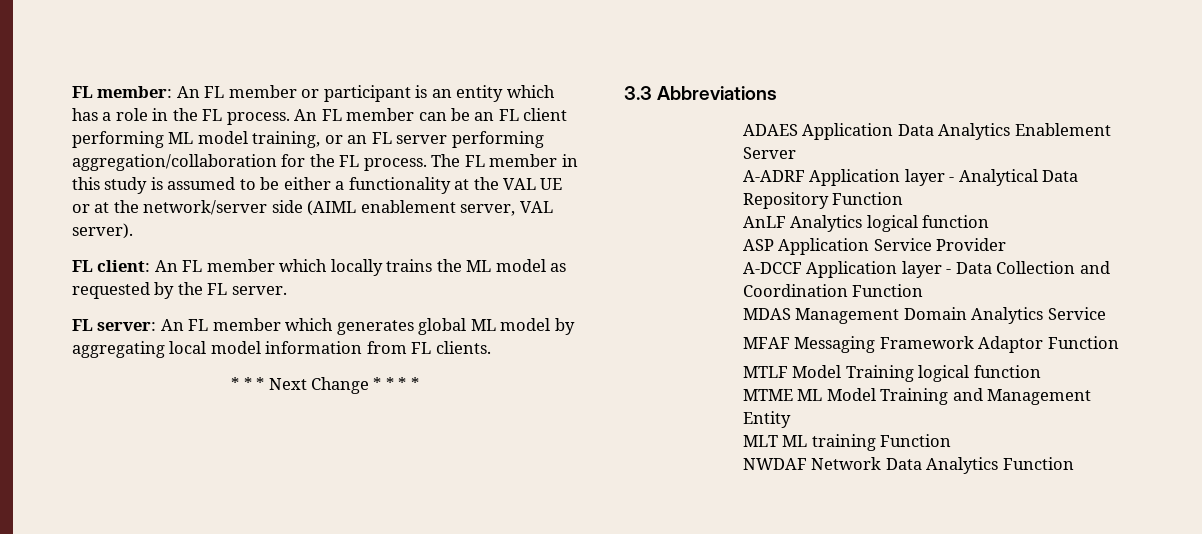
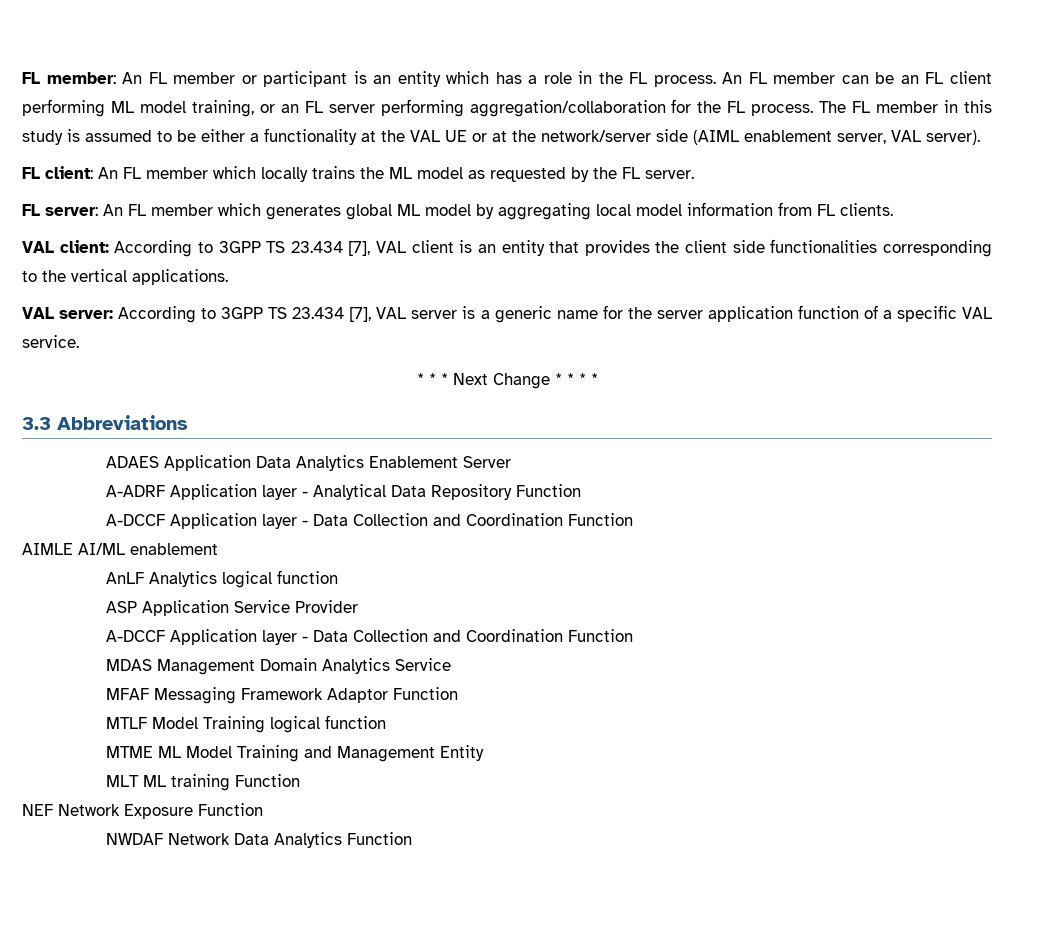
(491, 347) none -> [22,239,993,257] [22,269,228,285] [22,305,992,323] [22,335,79,348] // VAL client: According to 3GPP TS 23.434 [7], VAL client is an entity that provides the client side functionalities corresponding to the vertical applications. // VAL server: According to 3GPP TS 23.434 [7], VAL server is a generic name for the server application function of a specific VAL service.
(904, 198) none -> [105,513,633,529] [22,543,218,555] // A-DCCF Application layer - Data Collection and Coordination Function // AIMLE AI/ML enablement
(952, 440) none -> [22,803,263,819] // NEF Network Exposure Function

